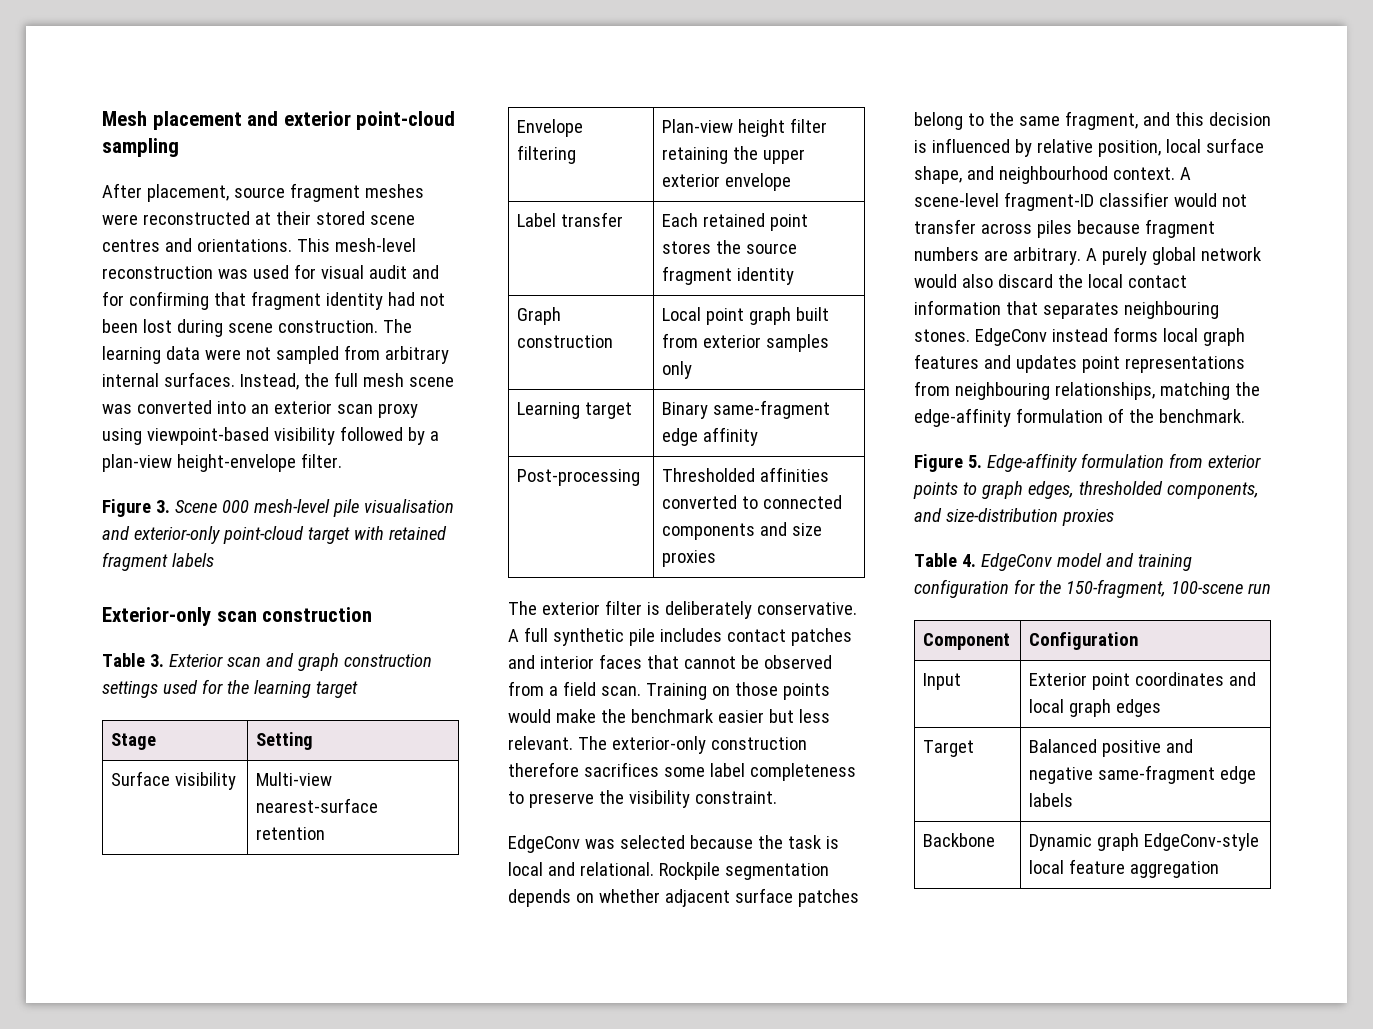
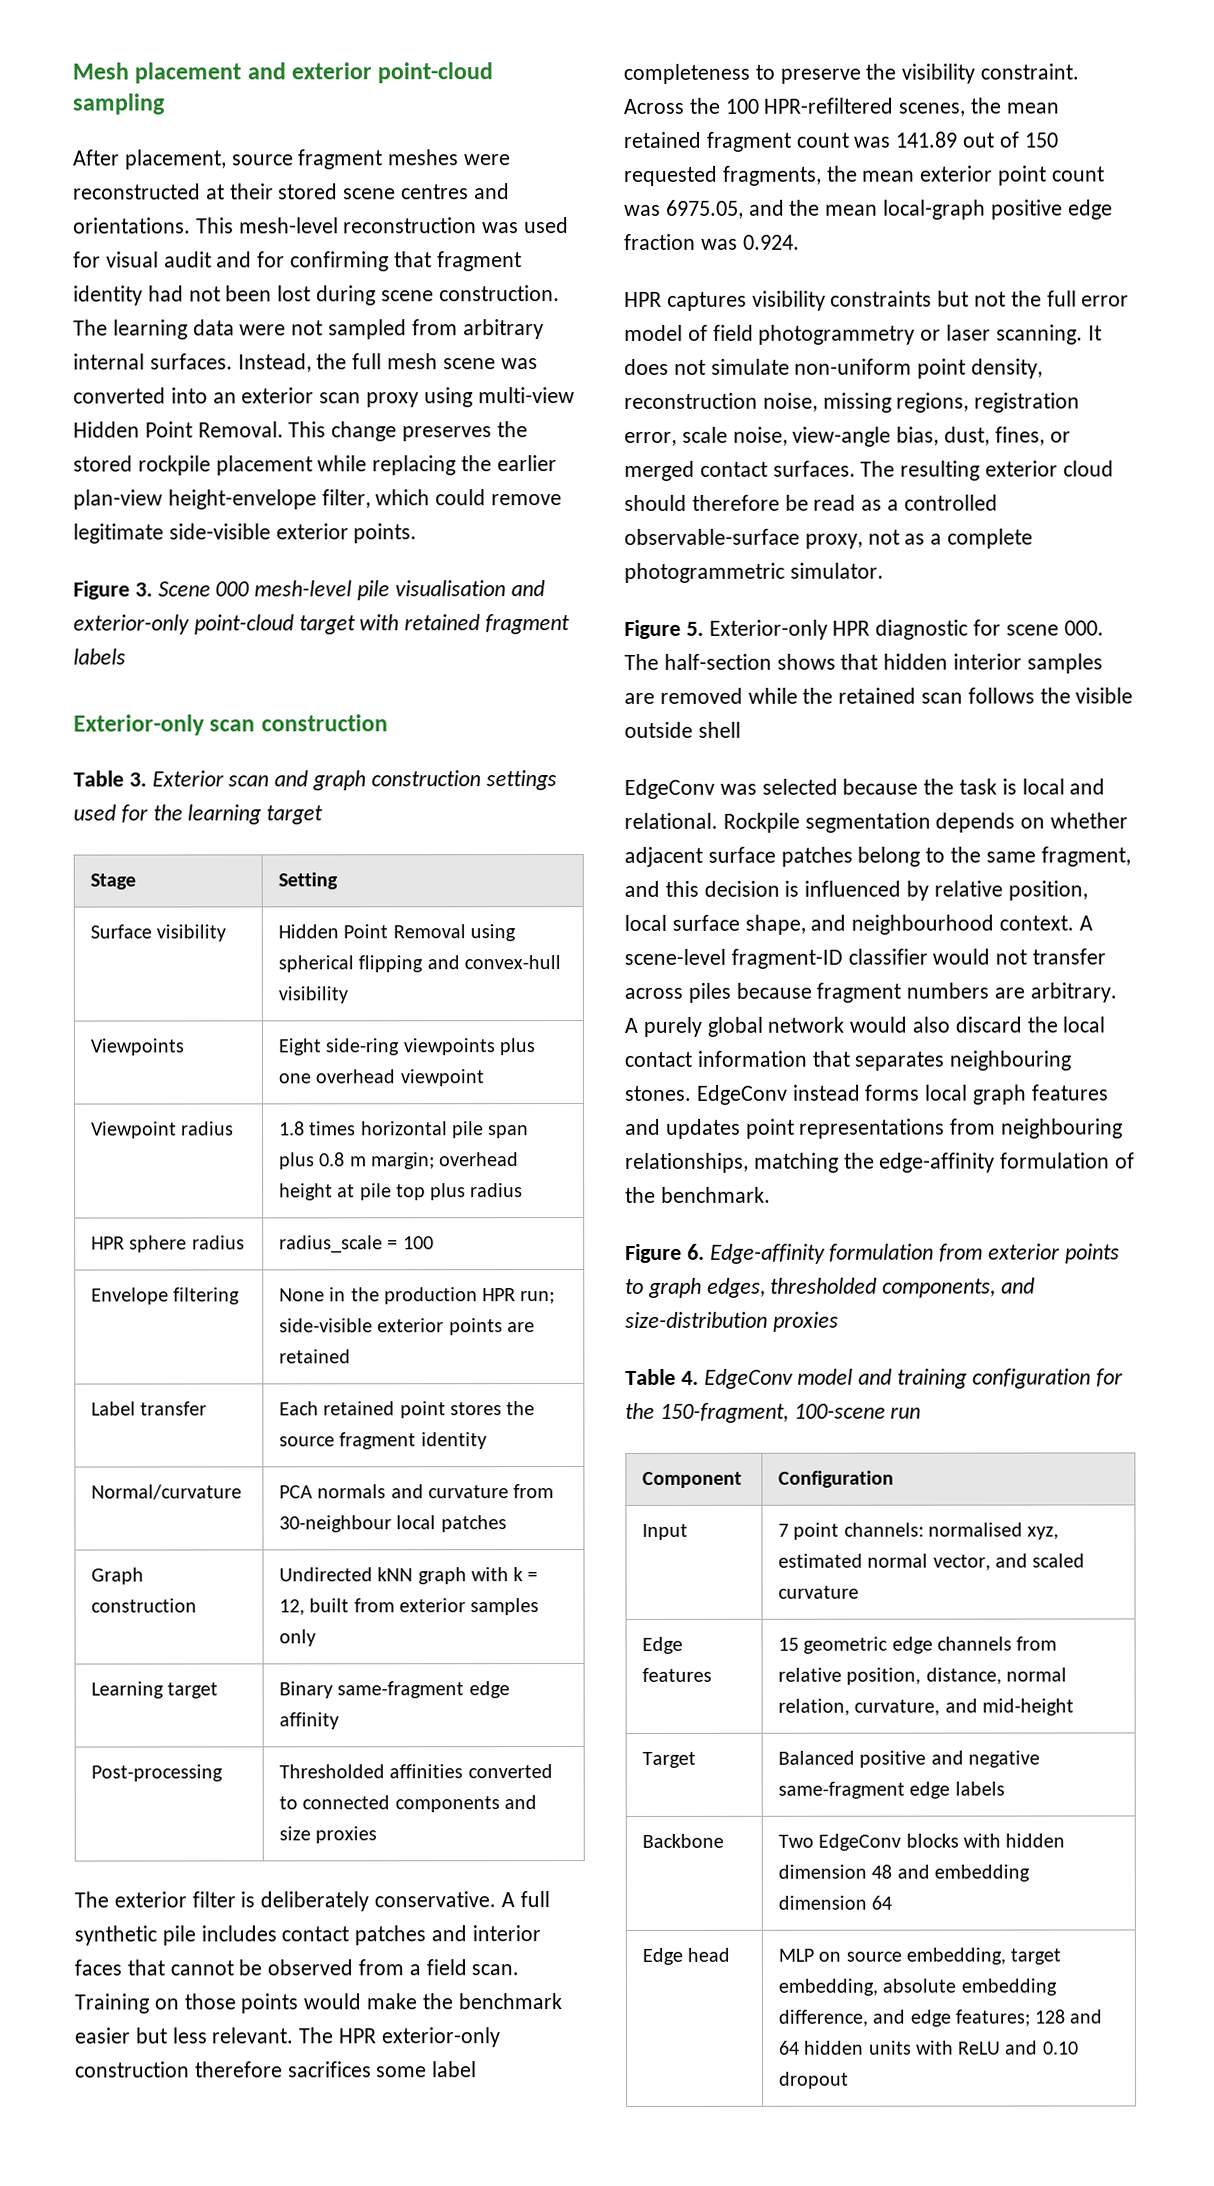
[146,426,439,445] [102,453,342,472] viewpoint-based visibility followed by a plan-view height-envelope filter. -> [477,387,575,404] [73,421,528,442] [73,455,557,476] [73,489,563,510] [73,523,418,544] multi-view Hidden Point Removal. This change preserves the stored rockpile placement while replacing the earlier plan-view height-envelope filter, which could remove legitimate side-visible exterior points.
[256,772,333,786] [256,798,379,813] [256,827,326,840] [517,119,584,137] [517,145,577,164] [662,118,828,137] [662,146,806,164] [662,173,792,191] Multi-view nearest-surface retention // Envelope filtering | Plan-view height filter retaining the upper exterior envelope -> [278,924,516,942] [278,955,561,973] [278,986,349,1004] [90,1038,185,1056] [278,1038,535,1056] [278,1069,484,1087] [91,1121,235,1139] [279,1121,530,1139] [279,1152,520,1170] [279,1183,524,1201] [91,1235,245,1253] [279,1235,434,1254] [91,1287,241,1305] [279,1287,556,1305] [279,1318,535,1336] [279,1349,352,1364] Hidden Point Removal using spherical flipping and convex-hull visibility // Viewpoints | Eight side-ring viewpoints plus one overhead viewpoint // Viewpoint radius | 1.8 times horizontal pile span plus 0.8 m margin; overhead height at pile top plus radius // HPR sphere radius | radius_scale = 100 // Envelope filtering | None in the production HPR run; side-visible exterior points are retained
[517,307,562,325] [517,335,614,348] [662,307,792,325] Graph construction | Local point graph -> [91,1484,243,1500] [279,1484,555,1499] [279,1515,507,1533] [91,1567,145,1585] [91,1598,198,1613] [279,1567,539,1585] [279,1599,306,1616] Normal/curvature | PCA normals and curvature from 30-neighbour local patches // Graph construction | Undirected kNN graph with k = 12,
(607, 743) none -> [338,2028,377,2044] HPR
(777, 797) none -> [623,97,1059,117] [623,131,1059,152] [624,165,1105,186] [624,199,1113,220] [624,233,800,250] [624,290,1130,311] [624,324,1102,345] [624,358,1044,379] [624,392,1081,413] [624,426,1071,447] [624,460,1114,481] [624,494,998,511] [624,528,1034,549] [624,562,884,583] [624,619,1104,640] [624,653,1103,674] [624,687,1134,704] [624,721,741,738] Across the 100 HPR-refiltered scenes, the mean retained fragment count was 141.89 out of 150 requested fragments, the mean exterior point count was 6975.05, and the mean local-graph positive edge fraction was 0.924. // HPR captures visibility constraints but not the full error model of field photogrammetry or laser scanning. It does not simulate non-uniform point density, reconstruction noise, missing regions, registration error, scale noise, view-angle bias, dust, fines, or merged contact surfaces. The resulting exterior cloud should therefore be read as a controlled observable-surface proxy, not as a complete photogrammetric simulator. // Figure 5. Exterior-only HPR diagnostic for scene 000. The half-section shows that hidden interior samples are removed while the retained scan follows the visible outside shell
[967,455,982,468] 5. -> [686,1243,705,1260] 6.
[1029,672,1257,690] [1029,699,1162,717] Exterior point coordinates and local graph edges -> [778,1522,1060,1540] [778,1553,1086,1571] [778,1585,860,1599] [642,1636,684,1654] [642,1667,713,1682] [778,1636,1058,1654] [778,1667,1067,1685] [778,1698,1074,1716] 7 point channels: normalised xyz, estimated normal vector, and scaled curvature // Edge features | 15 geometric edge channels from relative position, distance, normal relation, curvature, and mid-height
[1029,833,1260,851] [1029,859,1220,878] Dynamic graph EdgeConv-style local feature aggregation -> [778,1833,1066,1851] [778,1864,1030,1882] [778,1895,893,1910] [642,1947,731,1965] [778,1947,1062,1965] [778,1978,1057,1996] [778,2009,1103,2027] [778,2040,1079,2055] [779,2071,850,2089] Two EdgeConv blocks with hidden dimension 48 and embedding dimension 64 // Edge head | MLP on source embedding, target embedding, absolute embedding difference, and edge features; 128 and 64 hidden units with ReLU and 0.10 dropout

